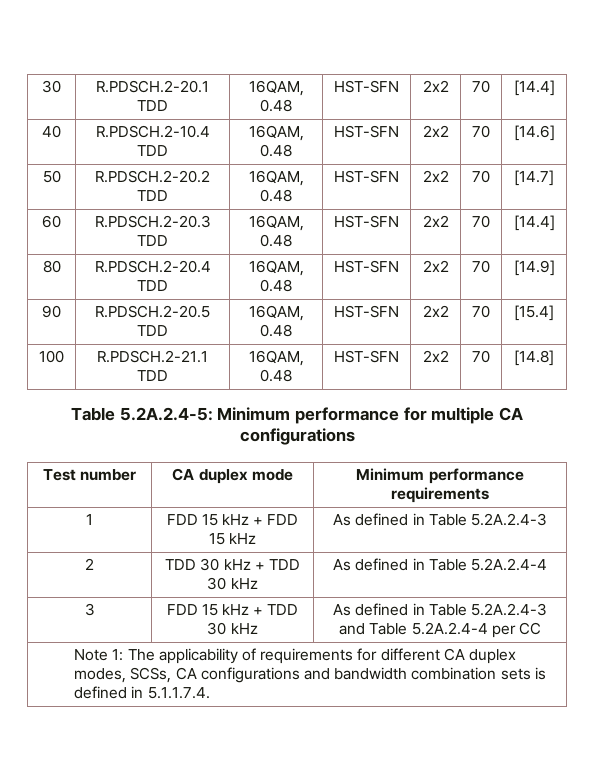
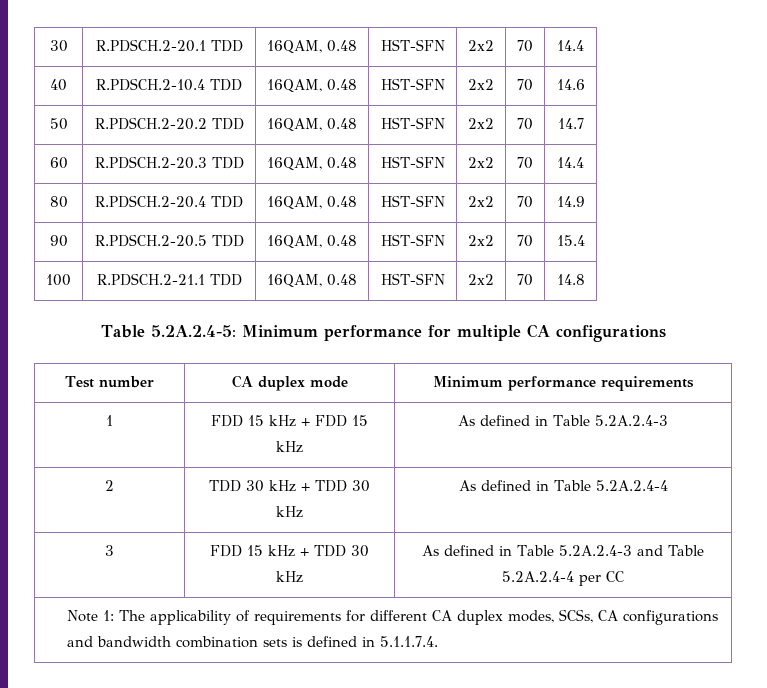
[513,80,555,96] [14.4] -> [557,40,584,51] 14.4
[513,125,555,141] [14.6] -> [556,79,585,90] 14.6
[514,170,554,186] [14.7] -> [557,118,584,129] 14.7
[513,215,555,231] [14.4] -> [557,157,584,168] 14.4
[513,260,555,276] [14.9] -> [556,196,585,207] 14.9
[514,305,554,321] [15.4] -> [556,235,585,246] 15.4
[514,350,554,366] [14.8] -> [556,274,585,285] 14.8

